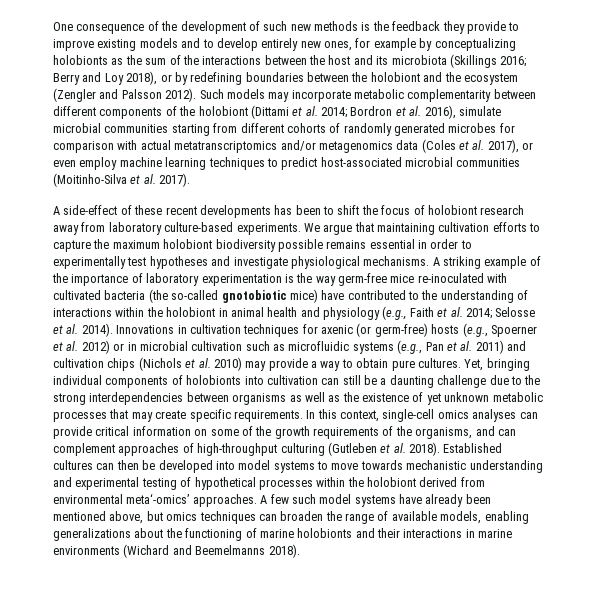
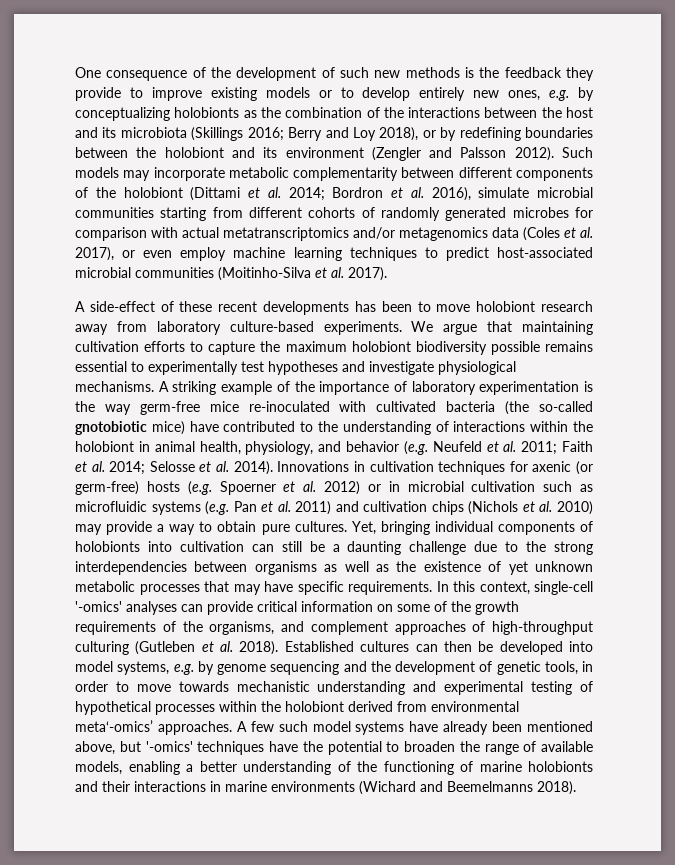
[181,38,201,48] and -> [318,90,332,98] or
[355,38,416,51] for example -> [549,90,570,101] e.g.
[145,58,167,65] sum -> [285,107,363,118] combination
[444,72,518,85] the ecosystem -> [263,147,364,158] its environment
[337,205,425,215] shift the focus of -> [436,304,471,312] move
[418,239,459,249] in order -> (127, 366) none
[267,306,407,320] health and physiology (e.g., -> [199,441,558,455] health, physiology, and behavior (e.g. Neufeld et al. 2011;
[462,323,488,337] (e.g., -> [187,481,212,495] (e.g.
[397,340,423,354] (e.g., -> [205,501,230,515] (e.g.
[155,410,187,419] create -> [264,581,293,592] have
[437,410,469,419] omics -> [75,601,122,612] '-omics'
[497,429,516,436] can -> (304, 626) none
[273,461,315,473] systems -> [117,661,593,675] [75,681,108,692] systems, e.g. by genome sequencing and the development of genetic tools, in order
[166,511,277,524] omics techniques can -> [145,741,400,755] '-omics' techniques have the potential to
[53,528,164,541] generalizations about -> [186,761,351,775] a better understanding of

